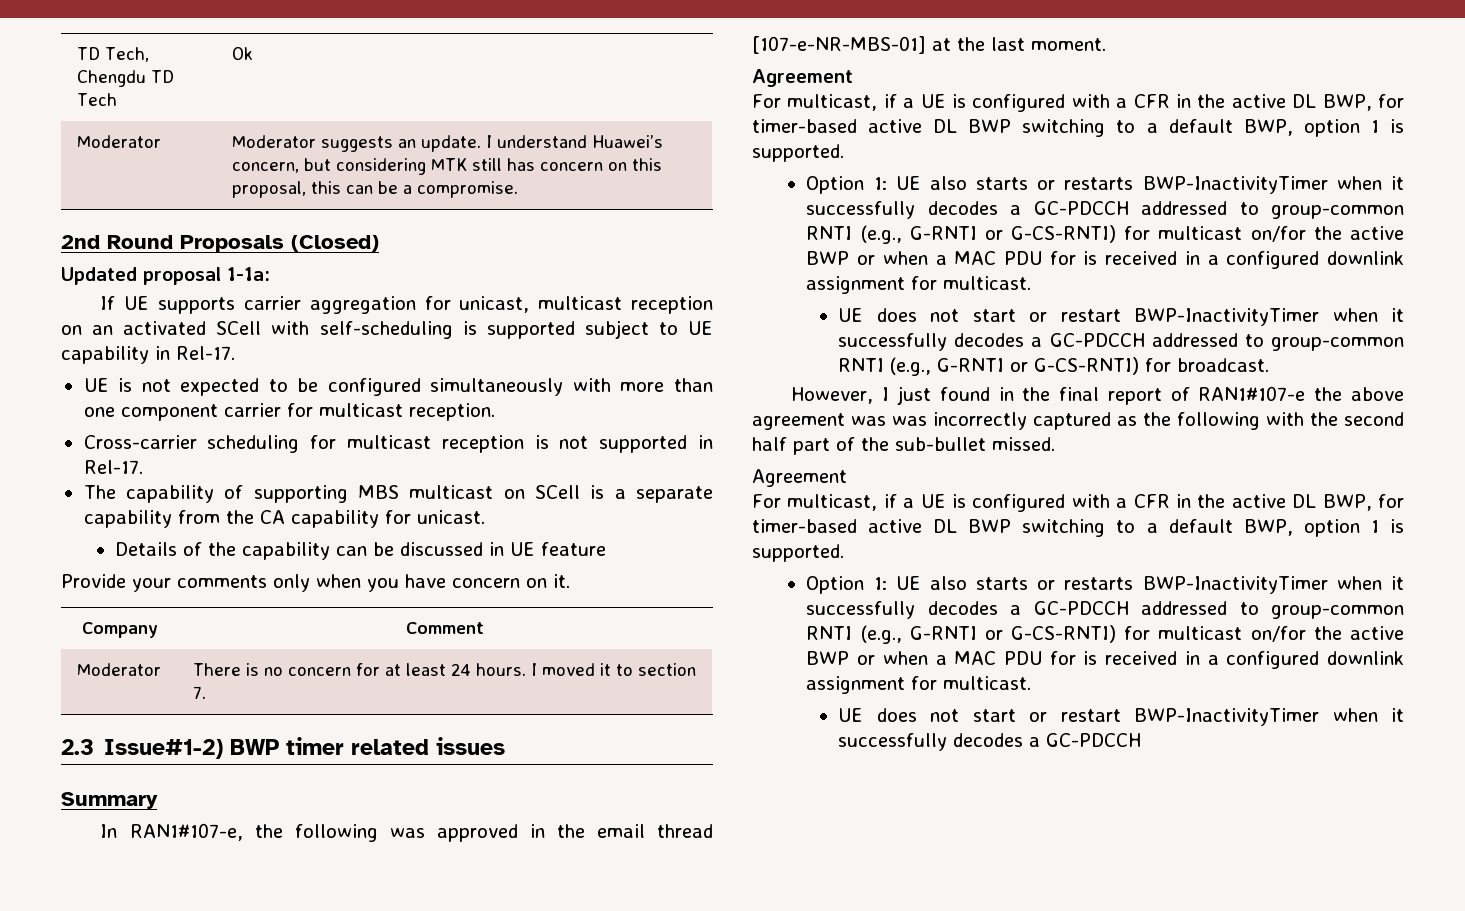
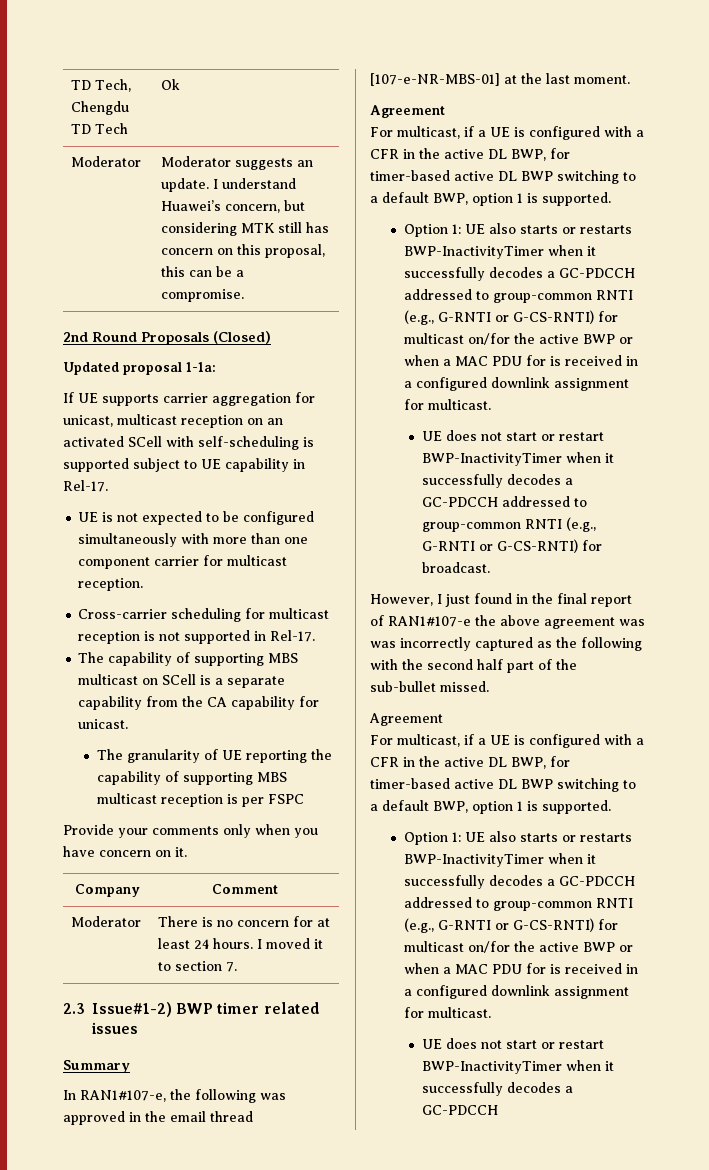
[115,542,607,560] Details of the capability can be discussed in UE feature -> [96,749,332,763] [96,771,287,785] [96,793,304,807] The granularity of UE reporting the capability of supporting MBS multicast reception is per FSPC

